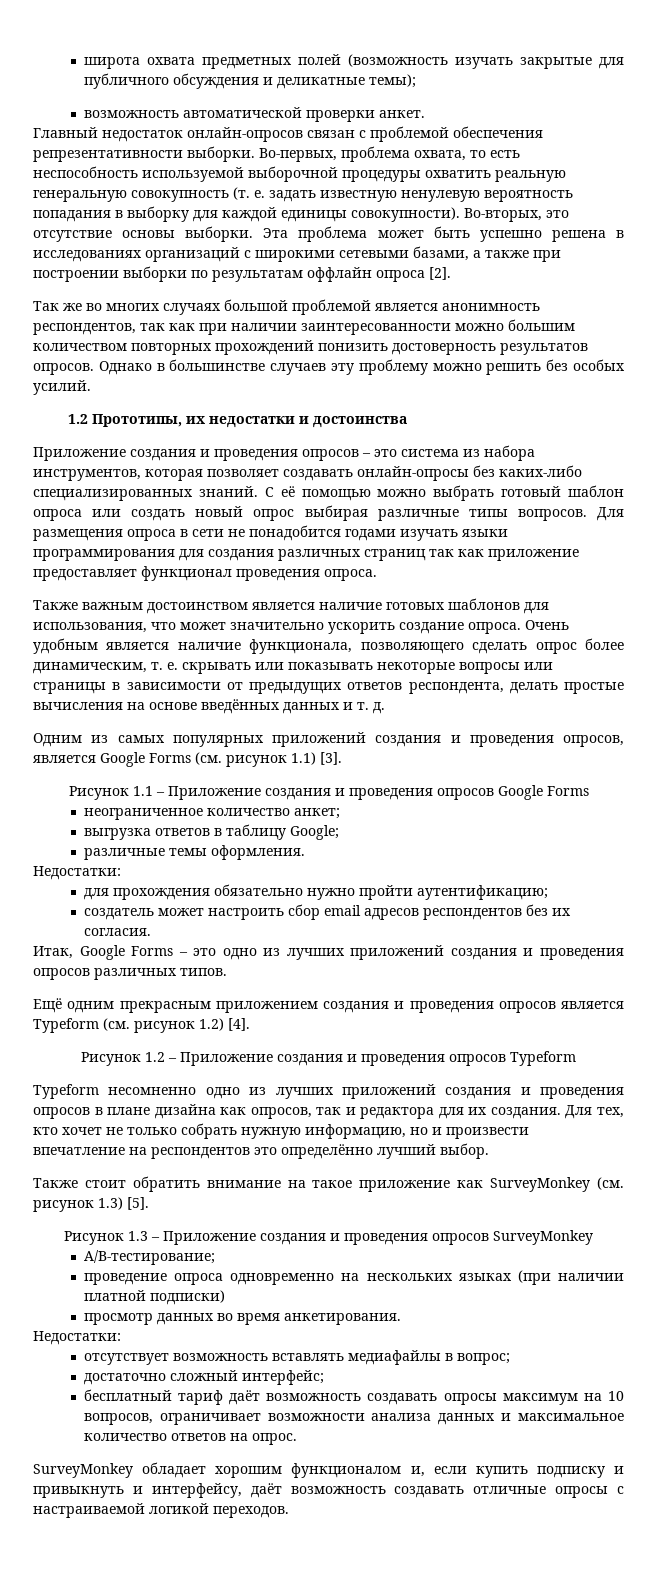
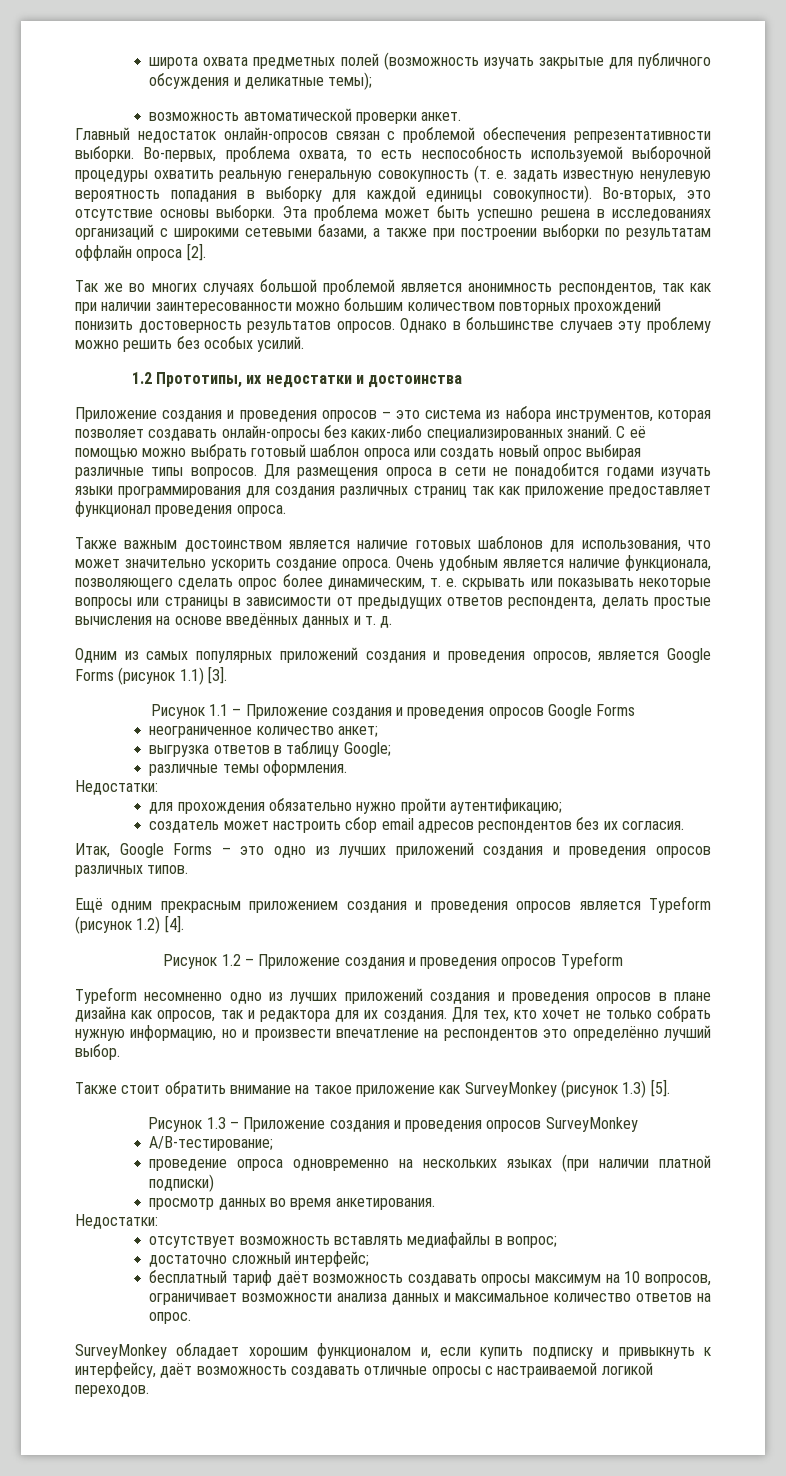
[195,752,287,767] (см. рисунок -> [118,667,176,685] (рисунок
[103,1018,195,1033] (см. рисунок -> [75,916,132,934] (рисунок
[597,1177,625,1190] [33,1200,94,1212] (см. рисунок -> [560,1080,618,1098] (рисунок
[132,1486,143,1494] и -> [704,1347,712,1356] к

